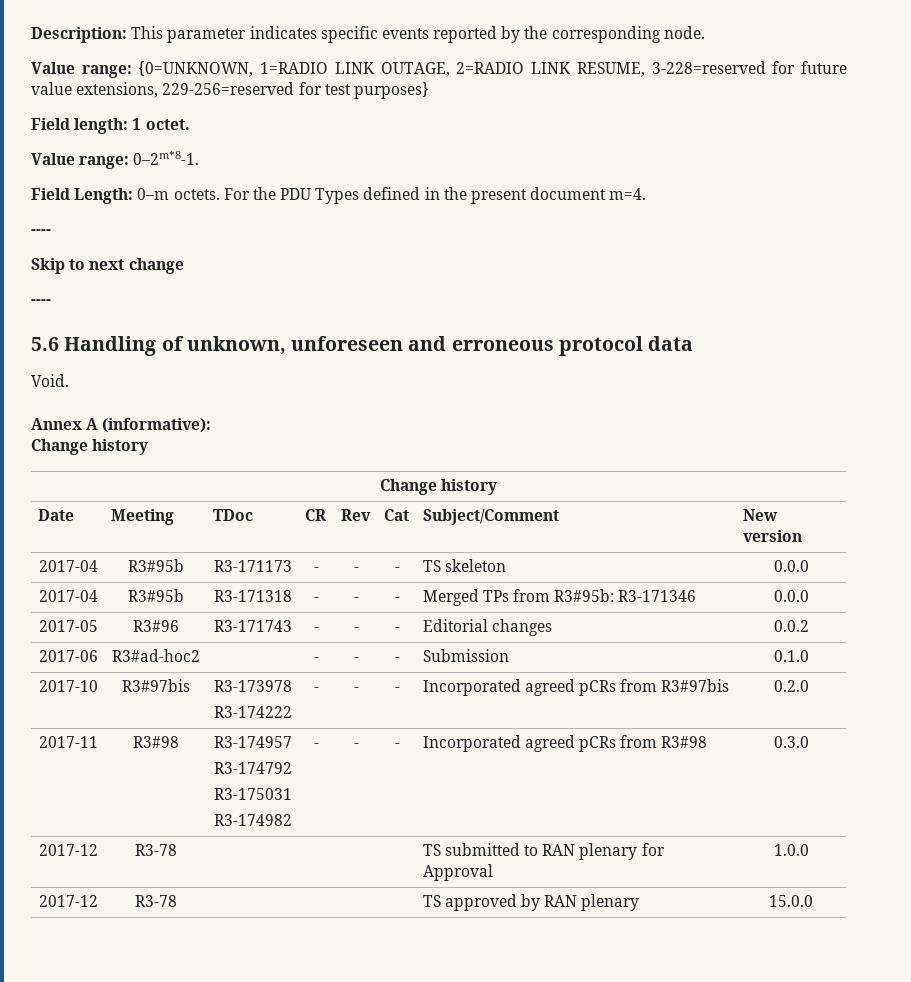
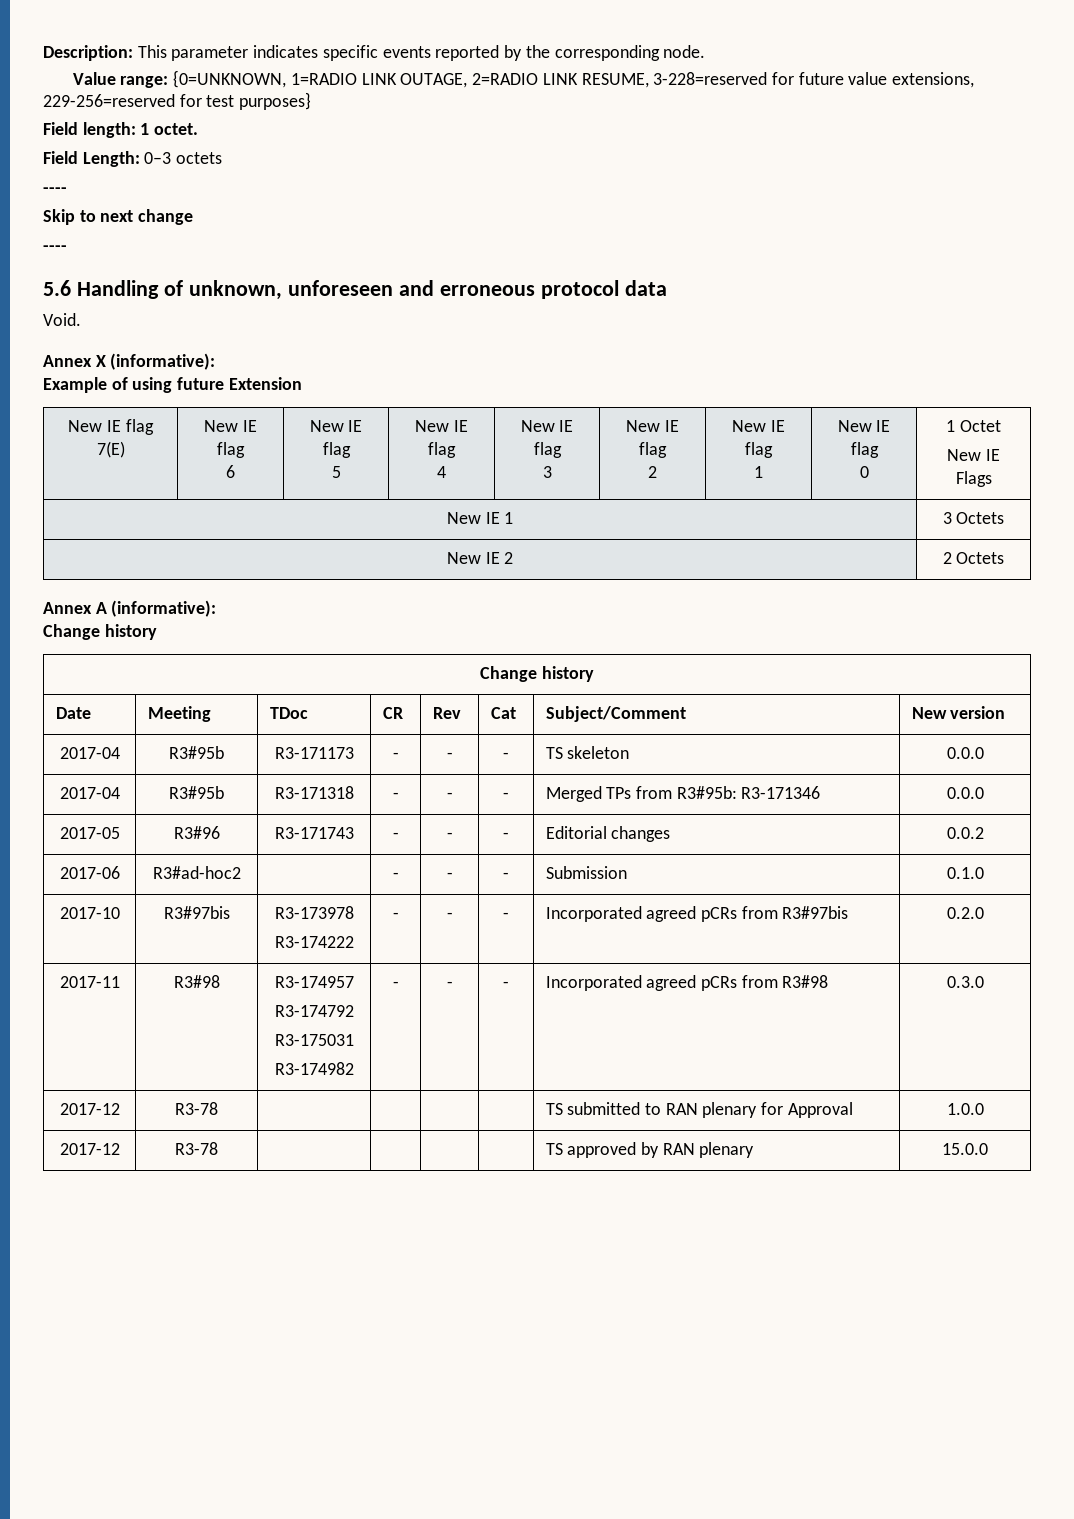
[31,151,200,169] // Value range: 0–2m*8-1. -> (199, 129) none
[137,187,647,204] 0–m octets. For the PDU Types defined in the present document m=4. -> [144,152,223,164] 0–3 octets
(69, 380) none -> [43,353,216,370] [43,377,302,393] [68,419,154,435] [96,441,125,458] [204,420,257,432] [217,442,245,458] [226,465,235,478] [309,420,363,432] [322,442,351,458] [331,466,341,478] [415,420,468,432] [428,442,456,458] [437,466,446,478] [520,420,574,432] [533,442,562,458] [542,466,552,478] [626,420,679,432] [639,442,667,458] [648,466,657,478] [732,420,785,432] [745,442,773,458] [754,466,763,478] [837,420,891,432] [850,442,879,458] [859,466,869,478] [946,420,1001,432] [947,449,1000,461] [955,471,992,487] [446,512,514,524] [942,512,1005,524] [446,552,514,564] [942,552,1005,564] // Annex X (informative): // Example of using future Extension // New IE flag 7(E) | New IE flag // 6 | New IE flag // 5 | New IE flag // 4 | New IE flag // 3 | New IE flag // 2 | New IE flag // 1 | New IE flag // 0 | 1 Octet // New IE Flags // New IE 1 | 3 Octets // New IE 2 | 2 Octets

